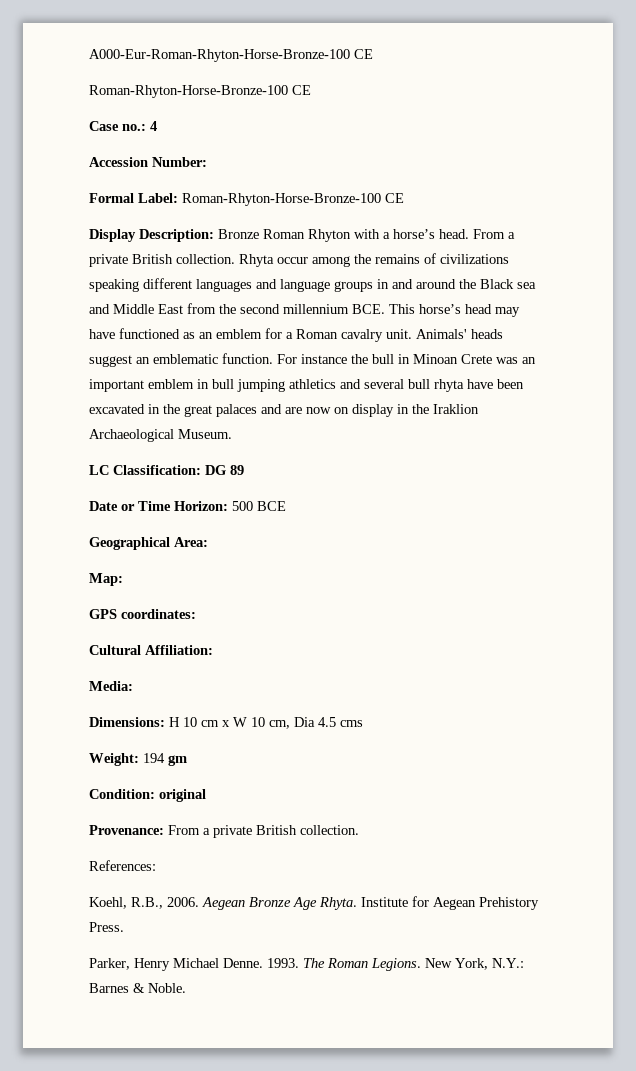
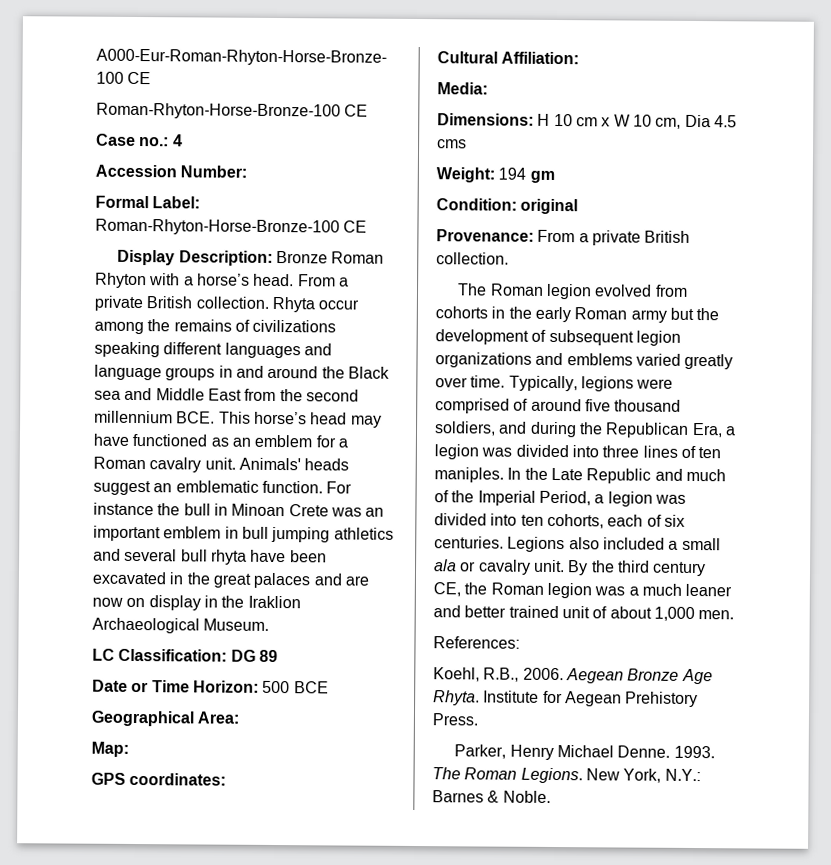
(359, 830) none -> [457,283,688,300] [435,306,720,323] [435,329,681,346] [435,352,734,370] [435,375,674,392] [435,398,682,414] [434,421,736,438] [434,444,722,460] [434,467,726,484] [434,490,686,507] [434,513,685,529] [434,536,721,553] [434,559,707,577] [433,582,733,599] [433,605,735,622] // The Roman legion evolved from cohorts in the early Roman army but the development of subsequent legion organizations and emblems varied greatly over time. Typically, legions were comprised of around five thousand soldiers, and during the Republican Era, a legion was divided into three lines of ten maniples. In the Late Republic and much of the Imperial Period, a legion was divided into ten cohorts, each of six centuries. Legions also included a small ala or cavalry unit. By the third century CE, the Roman legion was a much leaner and better trained unit of about 1,000 men.

